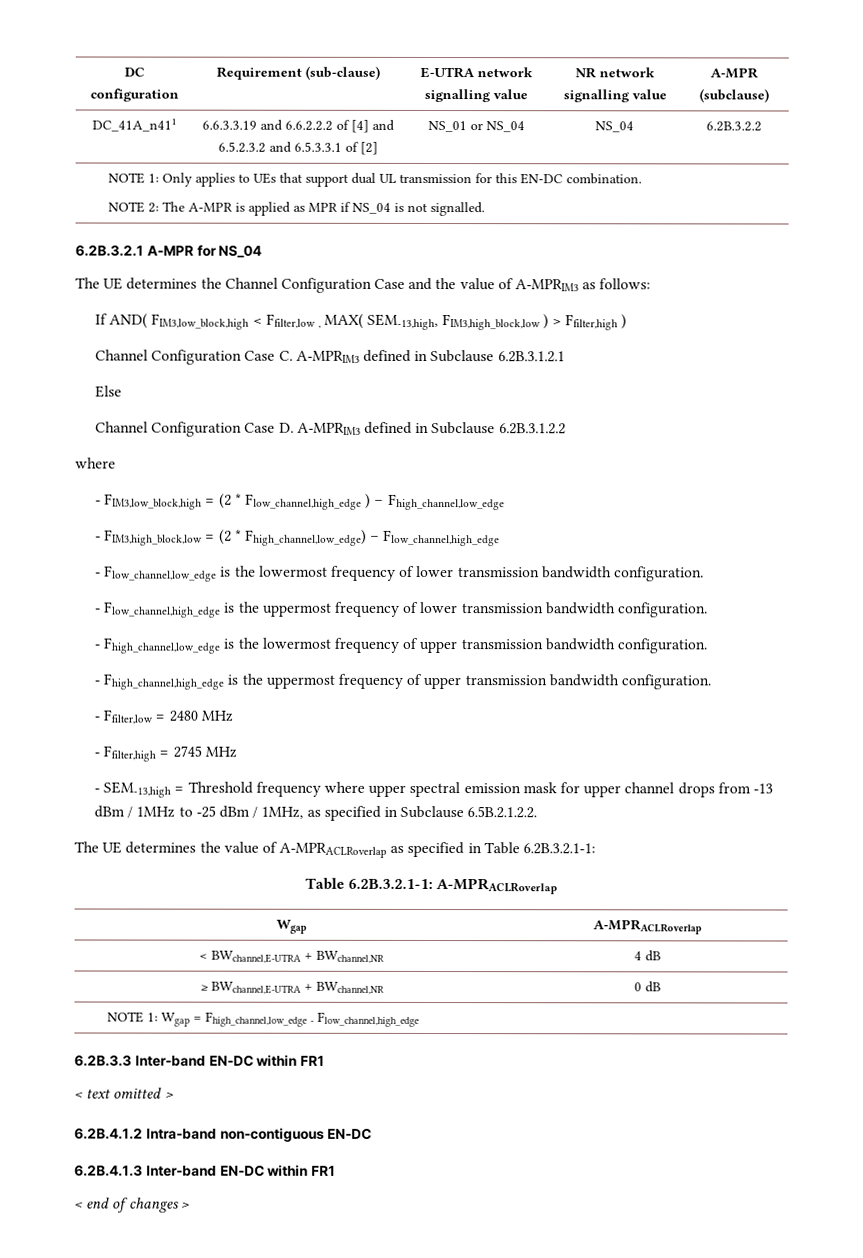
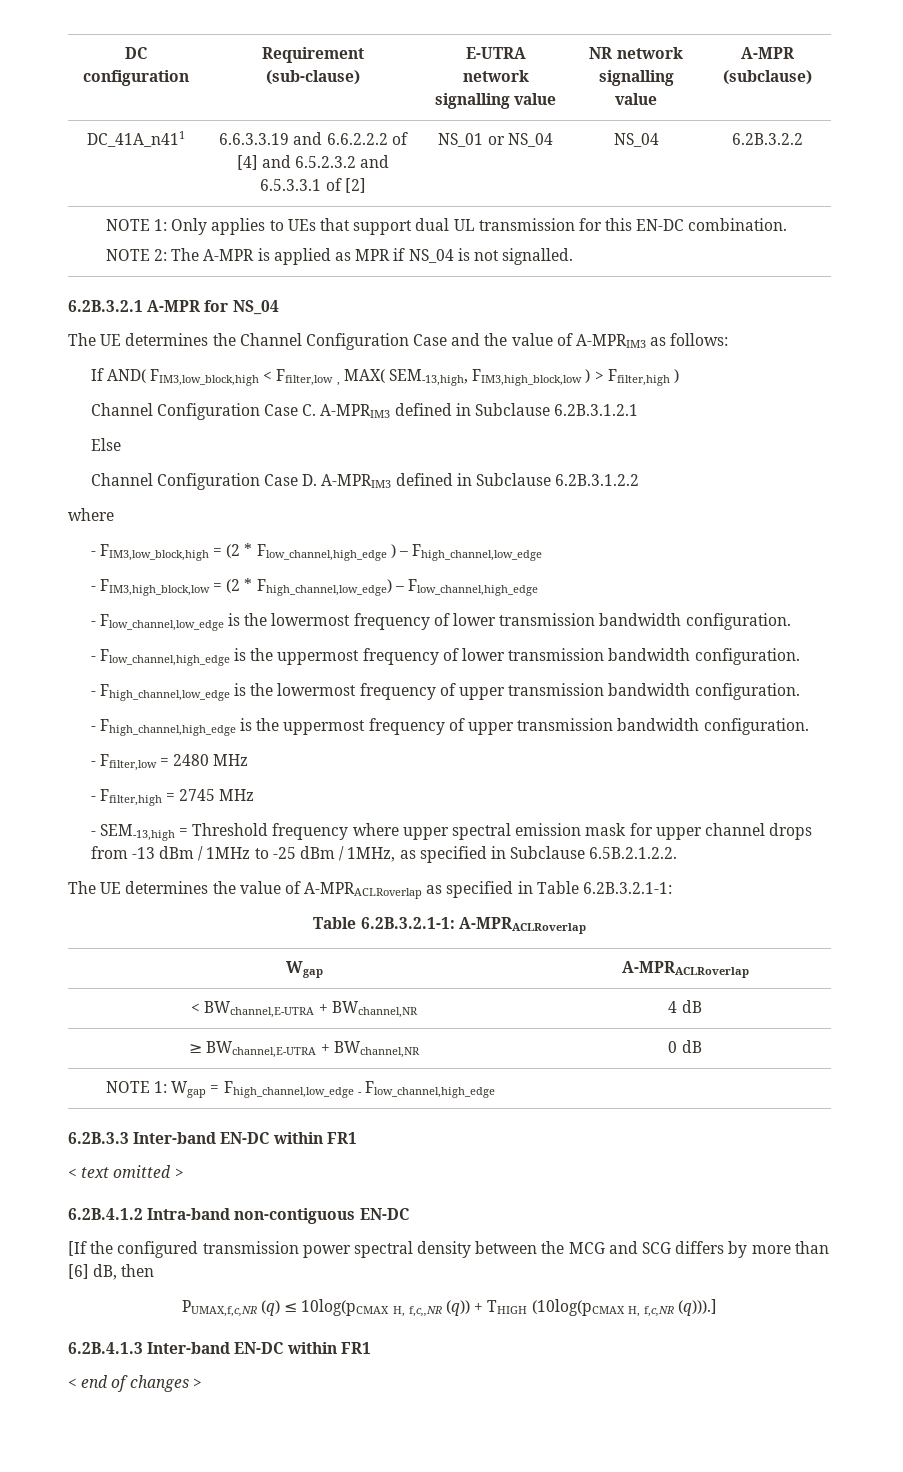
(373, 1133) none -> [68,1241,829,1258] [68,1264,155,1280] [181,1299,718,1317] // [If the configured transmission power spectral density between the MCG and SCG differs by more than [6] dB, then // PUMAX,f,c,NR (q) ≤ 10log(pCMAX H, f,c,,NR (q)) + THIGH (10log(pCMAX H, f,c,NR (q))).]

